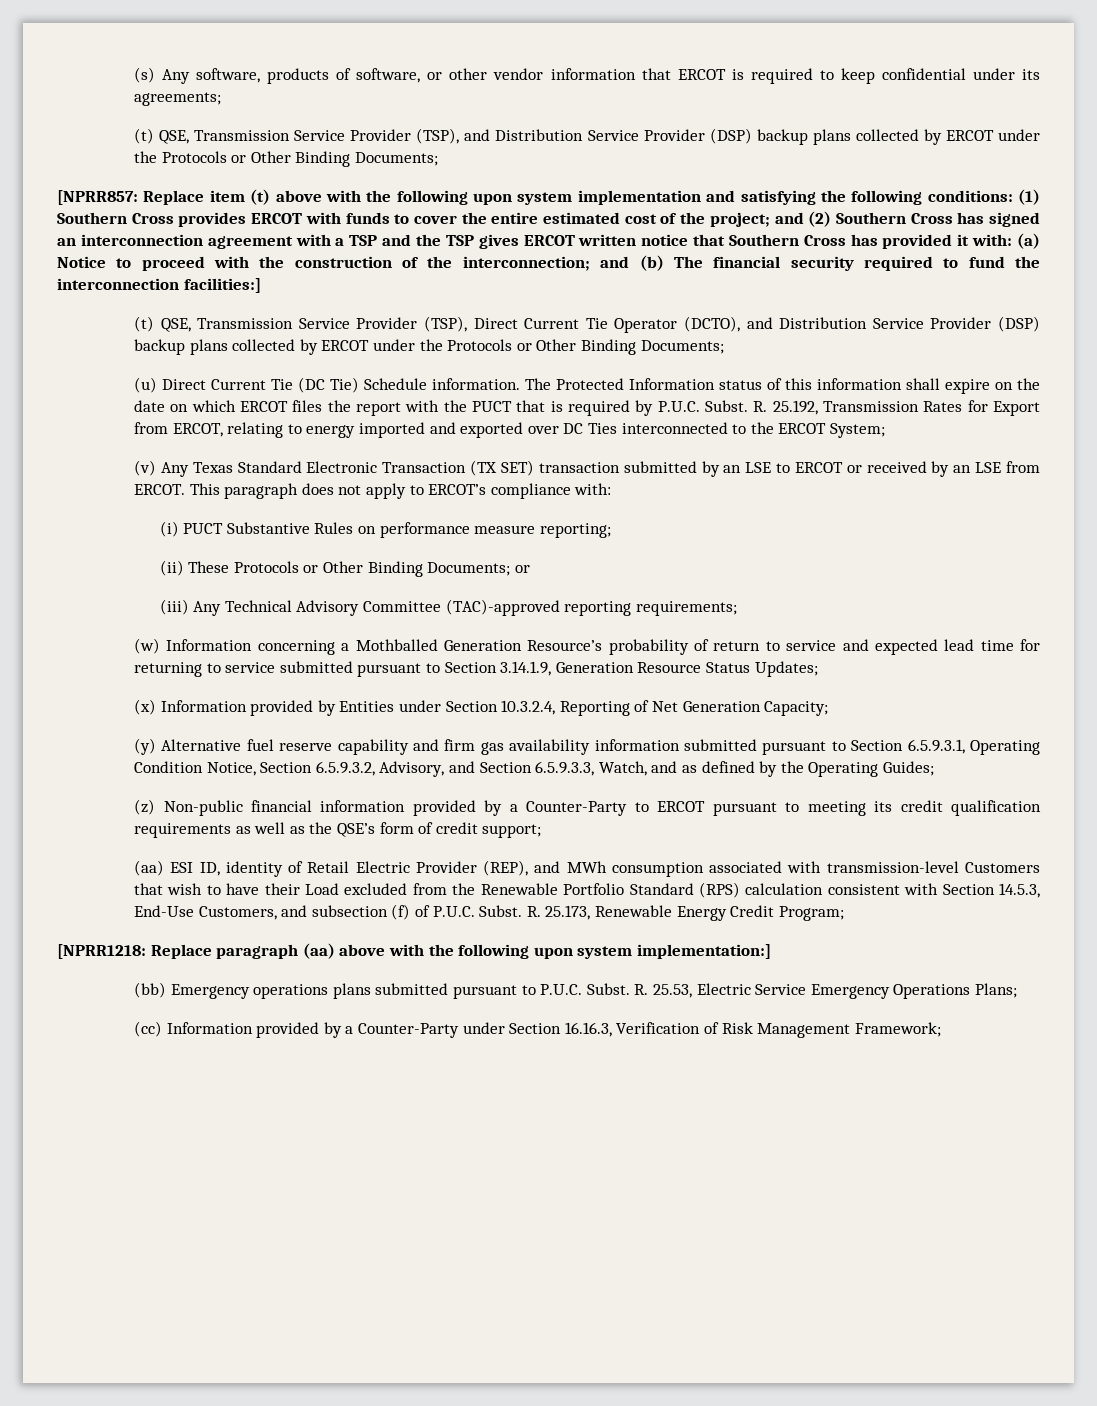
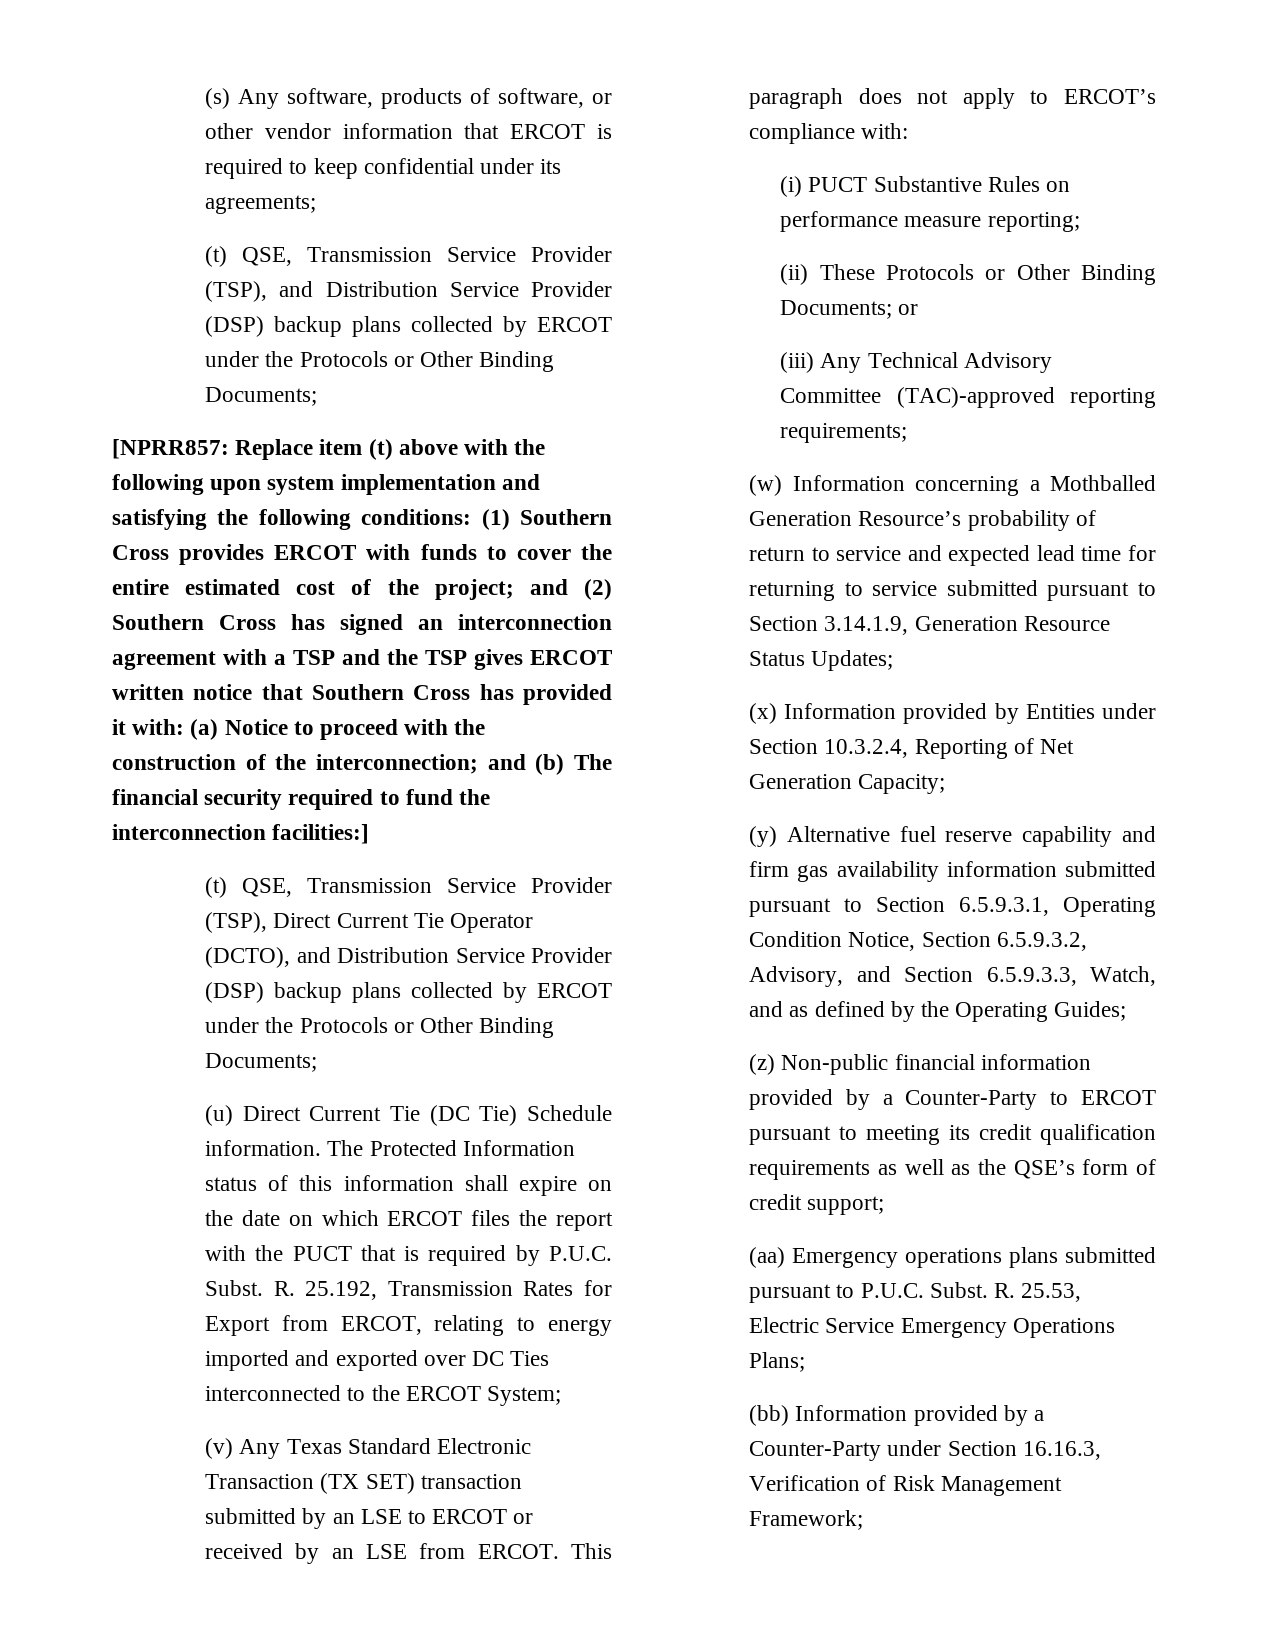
[170,860,1040,877] [134,882,1040,898] [134,904,844,921] [57,943,771,959] [134,982,167,998] ESI ID, identity of Retail Electric Provider (REP), and MWh consumption associated with transmission-level Customers that wish to have their Load excluded from the Renewable Portfolio Standard (RPS) calculation consistent with Section 14.5.3, End-Use Customers, and subsection (f) of P.U.C. Subst. R. 25.173, Renewable Energy Credit Program; // [NPRR1218: Replace paragraph (aa) above with the following upon system implementation:] // (bb) -> (786, 1257) none
[134,1021,163,1037] (cc) -> [749,1405,790,1426] (bb)

